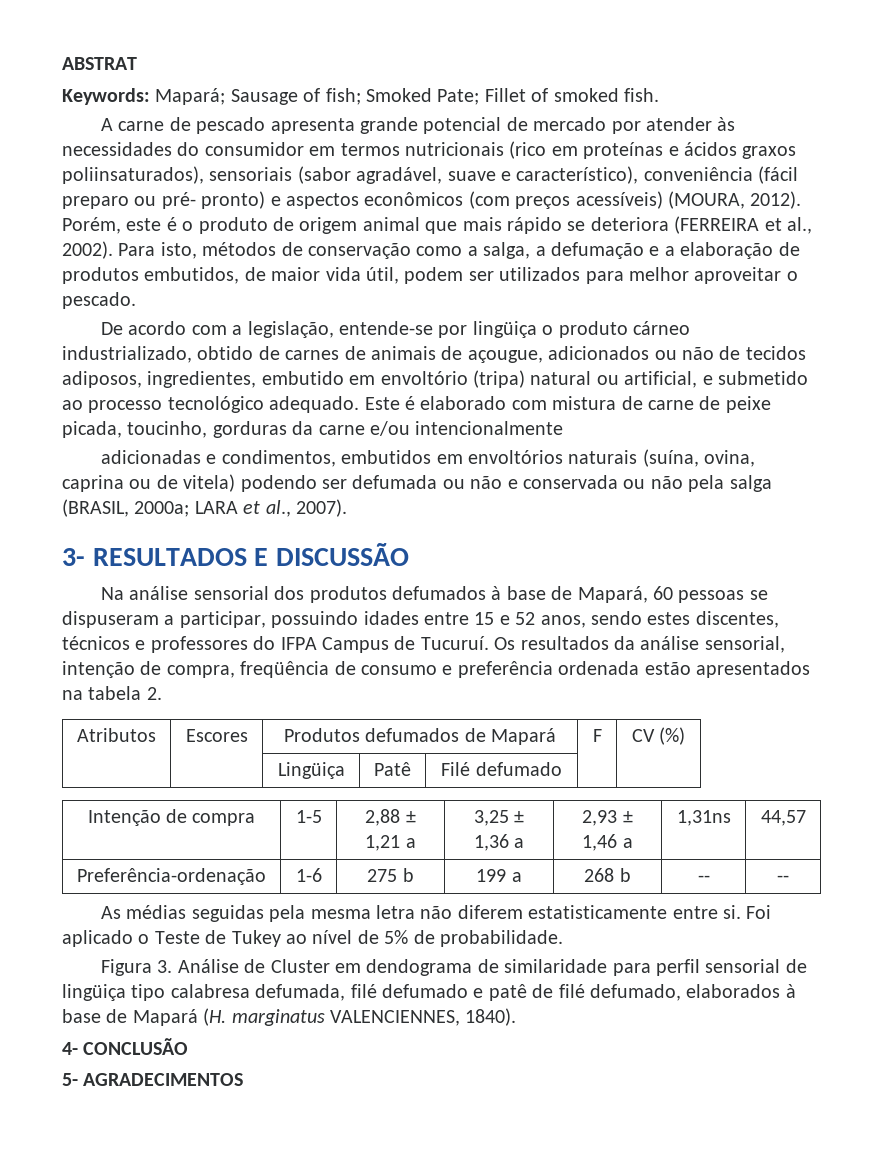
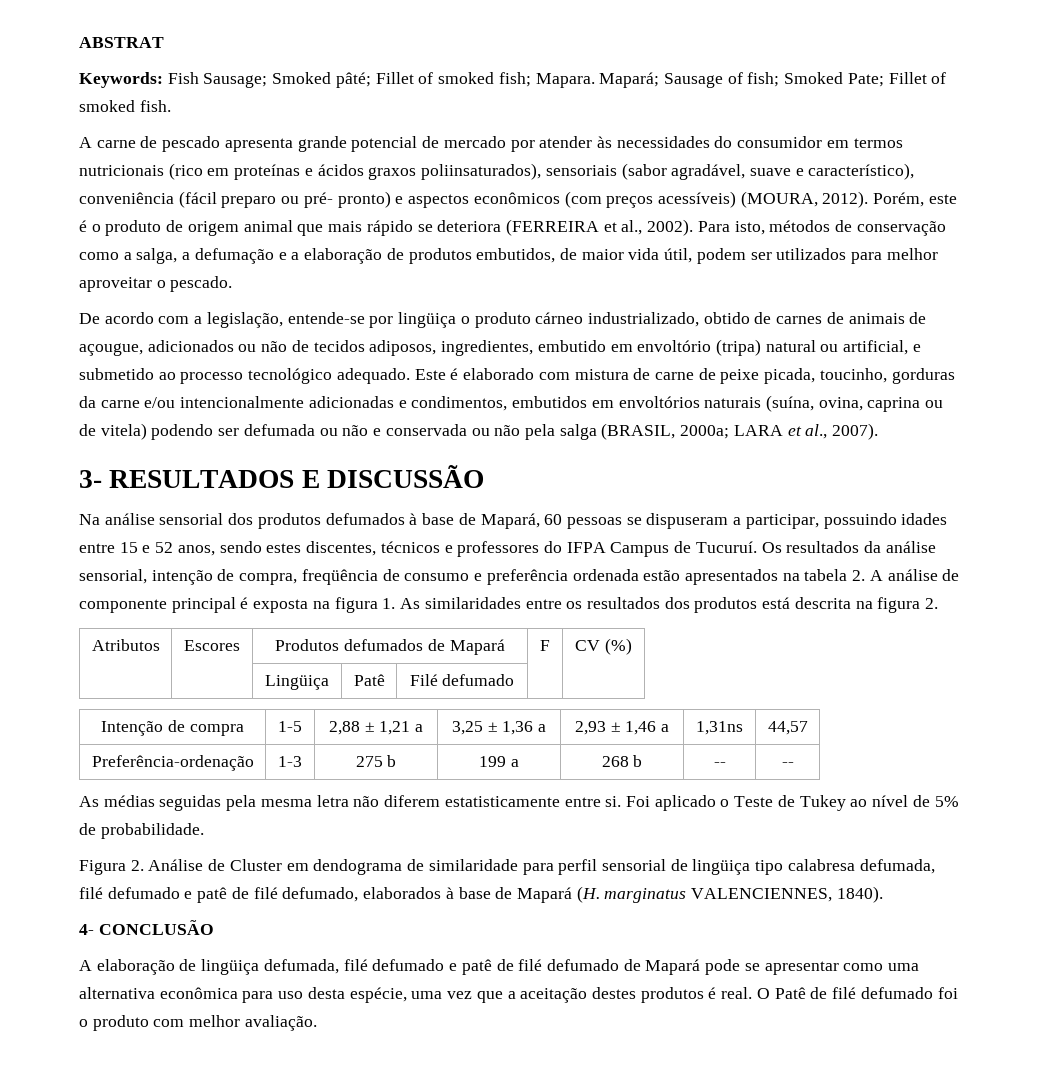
(150, 96) none -> [167,72,595,88] Fish Sausage; Smoked pâté; Fillet of smoked fish; Mapara.
(564, 428) // -> (305, 402) none
(162, 693) none -> [869,569,960,581] [79,597,939,613] A análise de componente principal é exposta na figura 1. As similaridades entre os resultados dos produtos está descrita na figura 2.
[295,868,322,882] 1-6 -> [278,756,302,767] 1-3
[157,960,173,973] 3. -> [130,860,144,871] 2.
[62,1073,244,1086] 5- AGRADECIMENTOS -> [79,959,920,975] [79,987,958,1003] [79,1015,317,1031] A elaboração de lingüiça defumada, filé defumado e patê de filé defumado de Mapará pode se apresentar como uma alternativa econômica para uso desta espécie, uma vez que a aceitação destes produtos é real. O Patê de filé defumado foi o produto com melhor avaliação.

